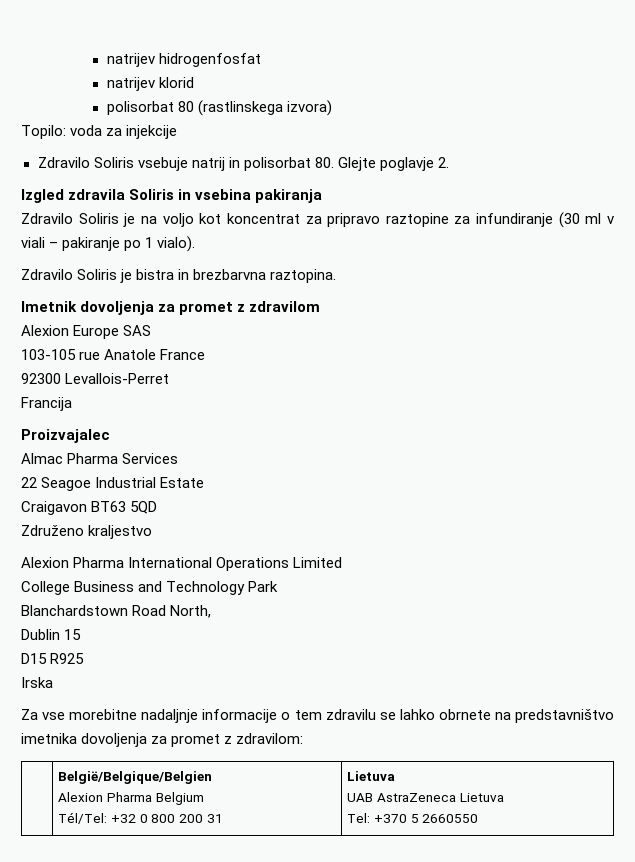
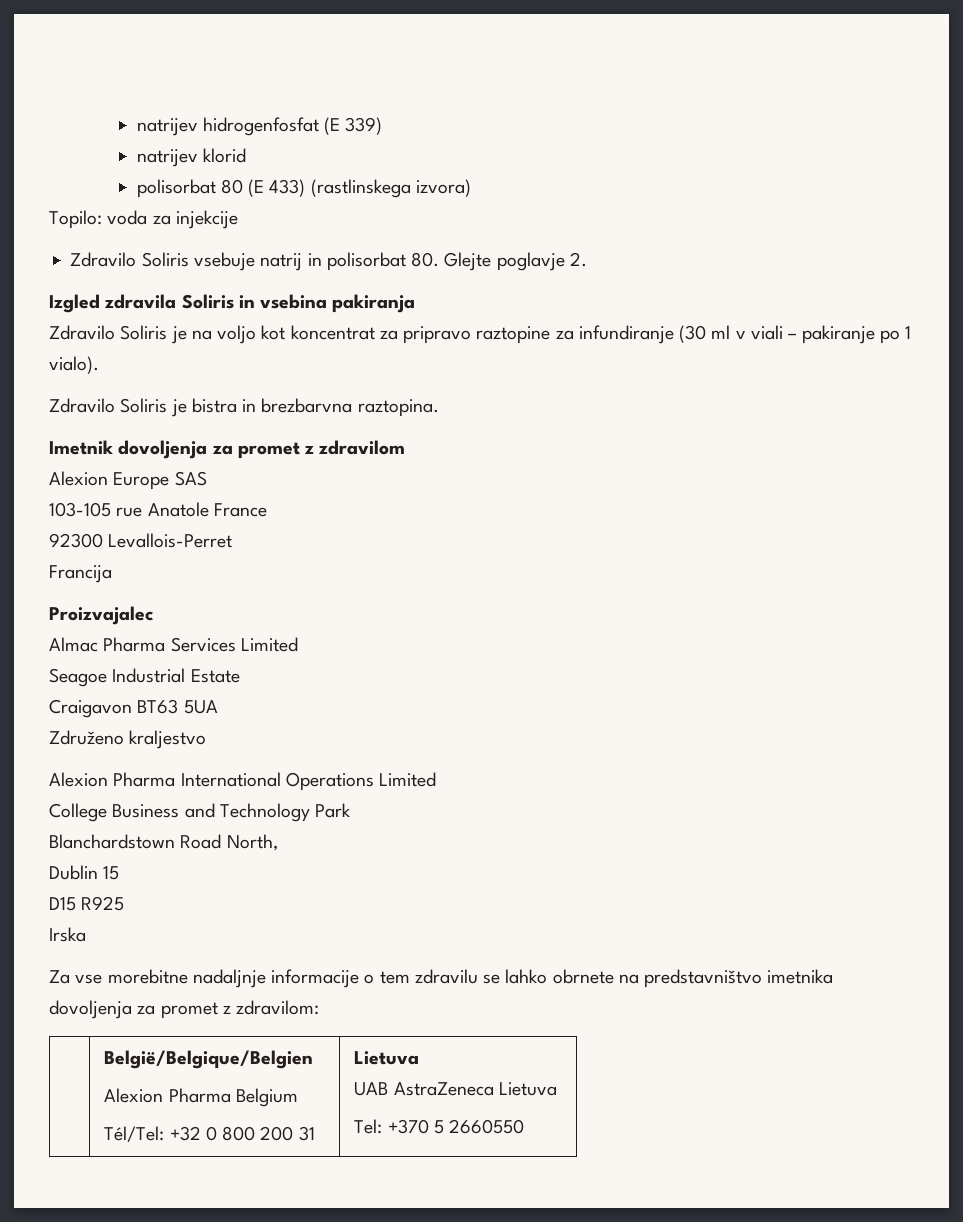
(261, 60) none -> [324,117,383,135] (E 339)
(194, 106) none -> [248,179,306,197] (E 433)
[21,477,37,488] // 22 -> [240,637,298,652] Limited //
[130,501,158,514] 5QD -> [183,700,218,714] 5UA

